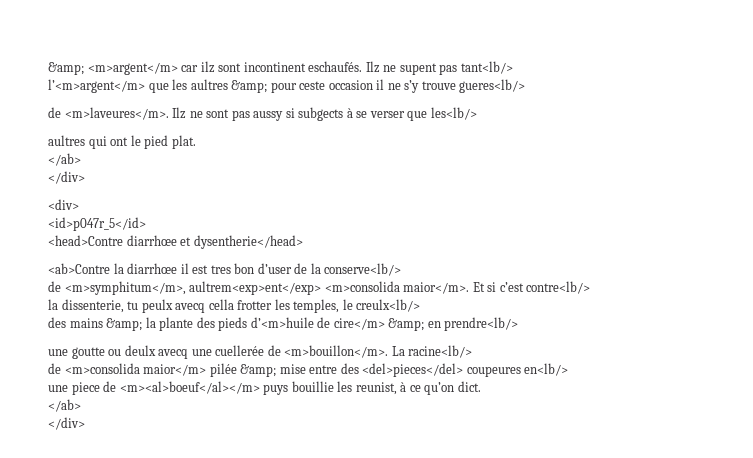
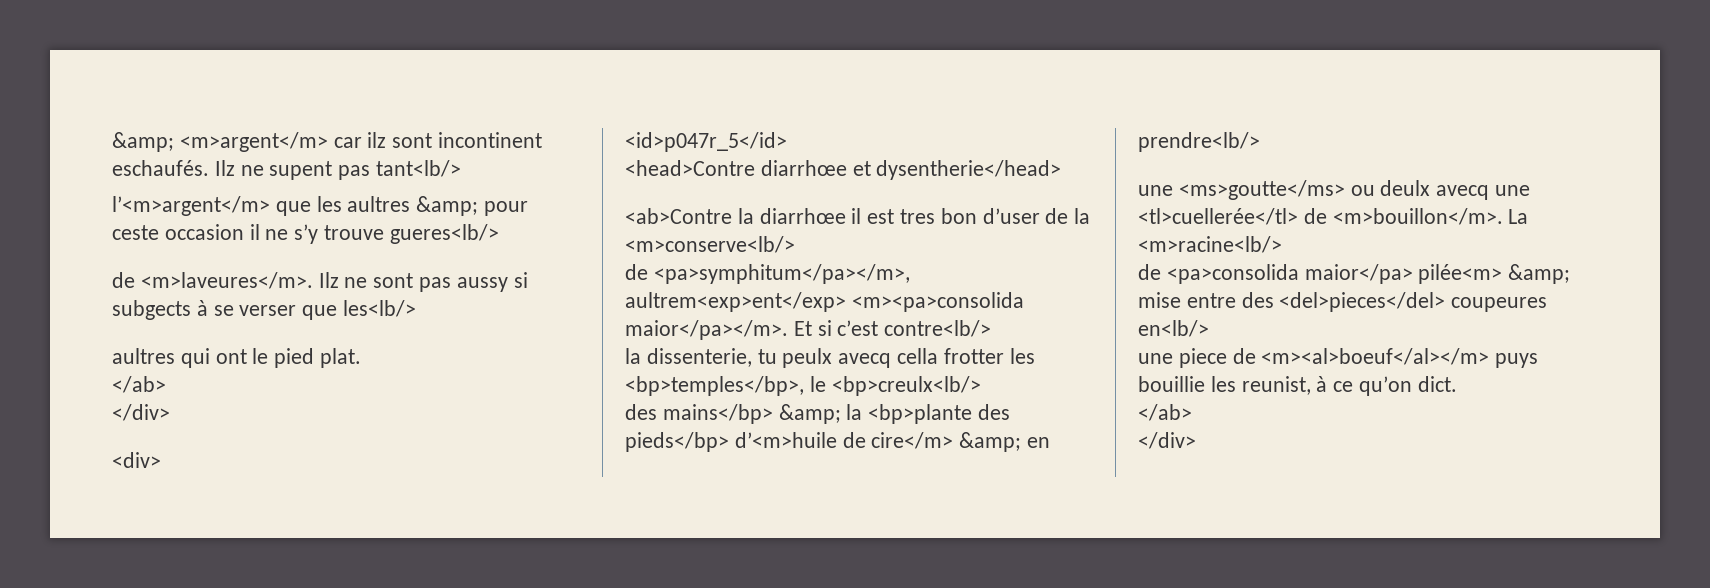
[324,263,402,276] [48,281,470,295] conserve<lb/> // de <m>symphitum</m>, aultrem<exp>ent</exp> <m>consolida maior</m>. -> [625,236,795,253] [625,264,910,284] [625,292,1024,312] [625,320,788,340] <m>conserve<lb/> // de <pa>symphitum</pa></m>, aultrem<exp>ent</exp> <m><pa>consolida maior</pa></m>.
[293,299,421,313] [48,317,103,328] temples, le creulx<lb/> // des mains -> [625,376,981,396] [625,404,773,424] <bp>temples</bp>, le <bp>creulx<lb/> // des mains</bp>
[159,317,248,331] plante des pieds -> [868,404,1011,424] [625,432,729,452] <bp>plante des pieds</bp>
[71,347,105,359] goutte -> [1178,180,1345,200] <ms>goutte</ms>
[215,345,265,356] cuellerée -> [1138,208,1298,225] <tl>cuellerée</tl>
[408,345,473,358] [48,363,237,377] racine<lb/> // de <m>consolida maior</m> pilée -> [1138,236,1282,253] [1138,264,1503,284] <m>racine<lb/> // de <pa>consolida maior</pa> pilée<m>

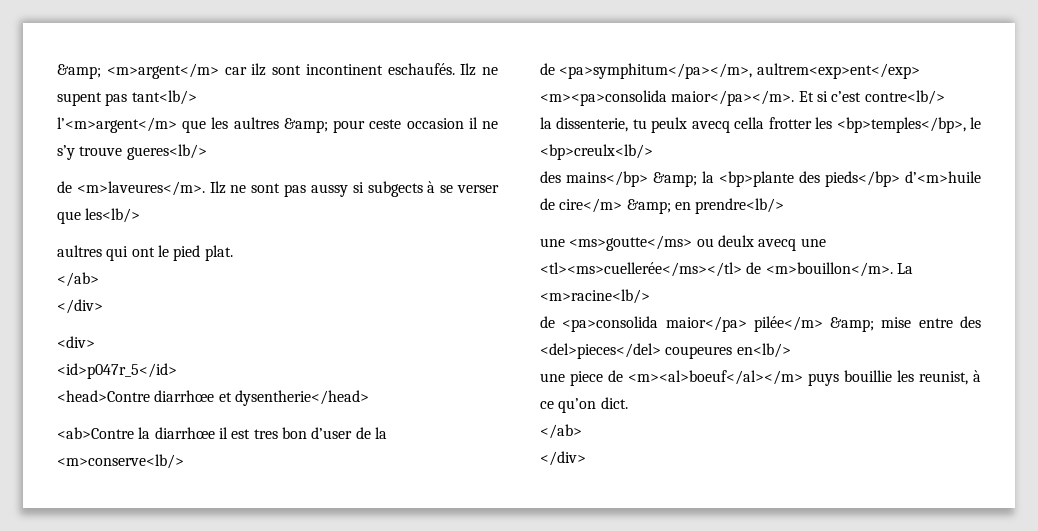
[1138,208,1298,225] <tl>cuellerée</tl> -> [540,262,742,277] <tl><ms>cuellerée</ms></tl>
[1418,264,1503,284] pilée<m> -> [753,316,823,332] pilée</m>

